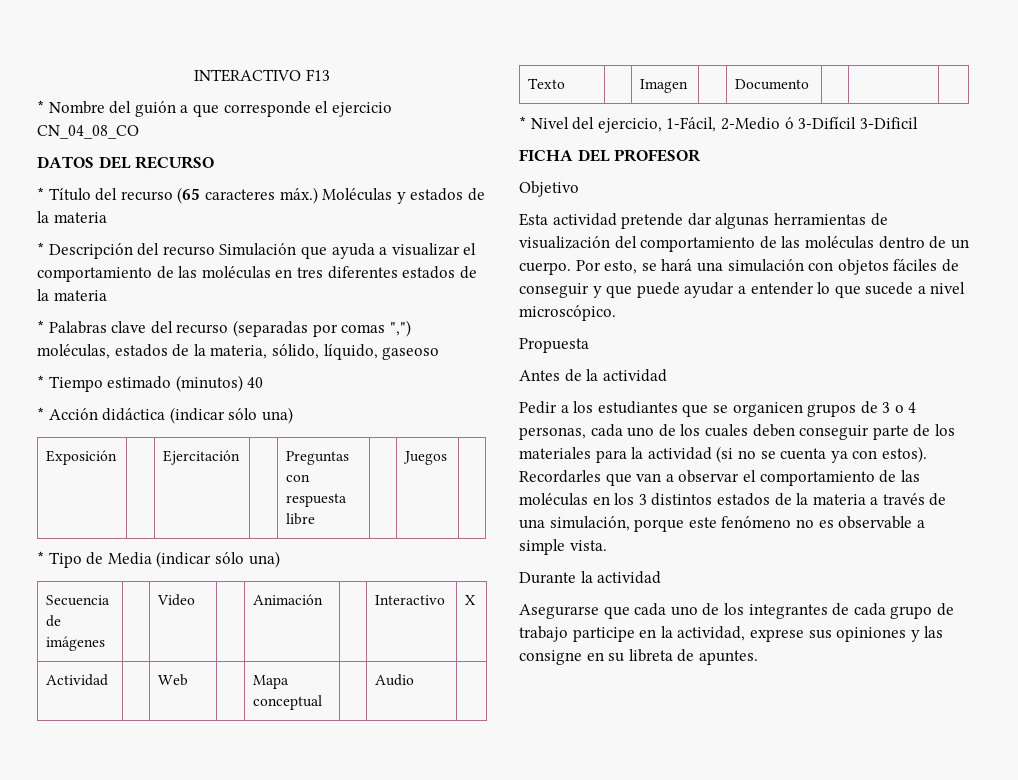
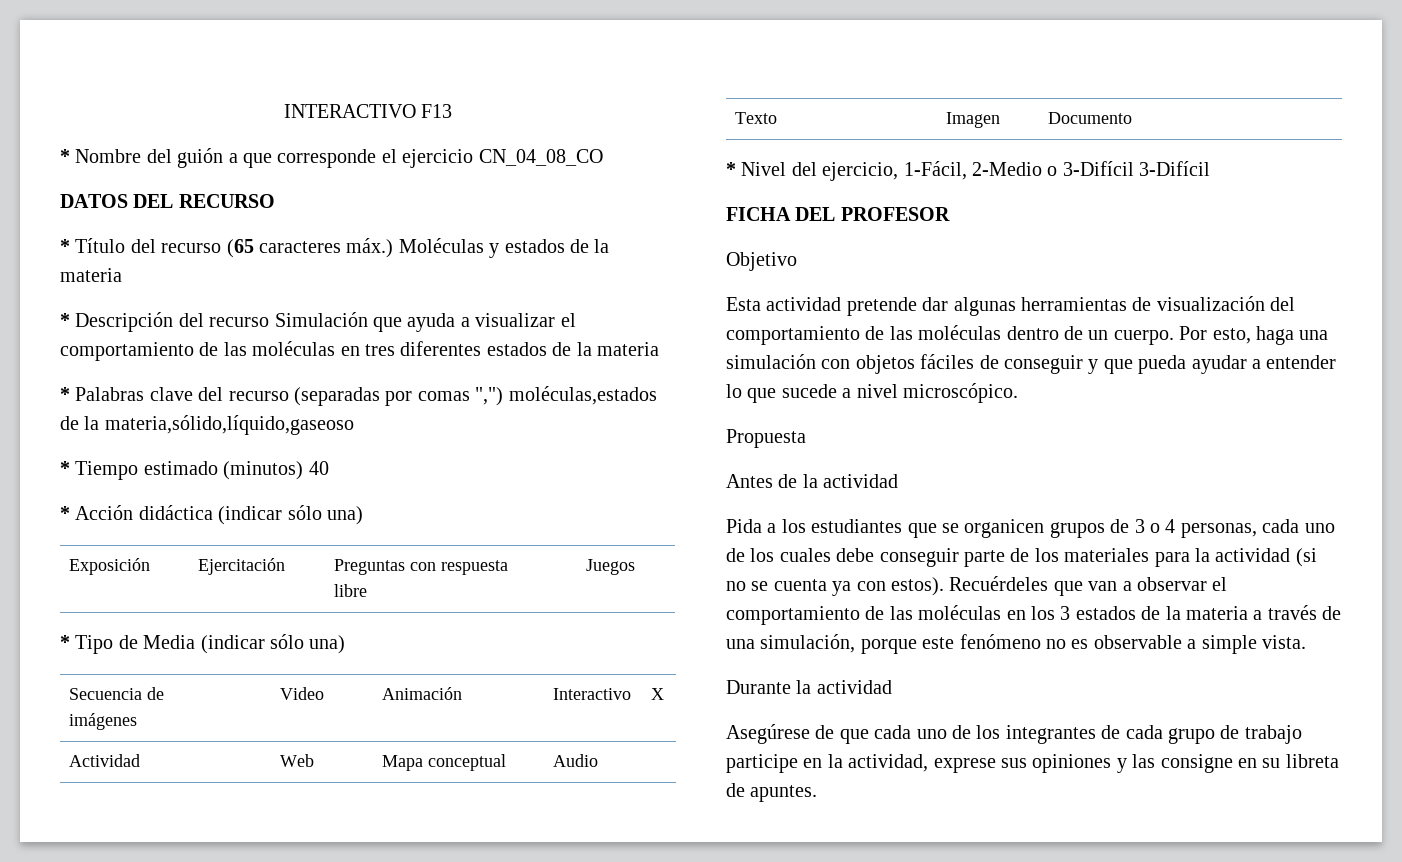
[37,344,440,360] moléculas, estados de la materia, sólido, líquido, gaseoso -> [508,386,657,405] [60,415,354,435] moléculas,estados de la materia,sólido,líquido,gaseoso
[784,117,918,129] ó 3-Difícil 3-Dificil -> [1047,161,1211,176] o 3-Difícil 3-Difícil
[641,259,693,271] se hará -> [1256,326,1294,345] haga
[636,282,680,298] puede -> [1138,355,1187,374] pueda
[519,401,557,414] Pedir -> [726,519,762,533] Pida
[752,424,795,437] deben -> [836,548,875,562] debe
[519,470,601,483] Recordarles -> [949,576,1049,591] Recuérdeles
[651,493,713,506] distintos -> (1071, 613) none
[519,604,599,619] Asegurarse -> [726,724,835,744] Asegúrese de

